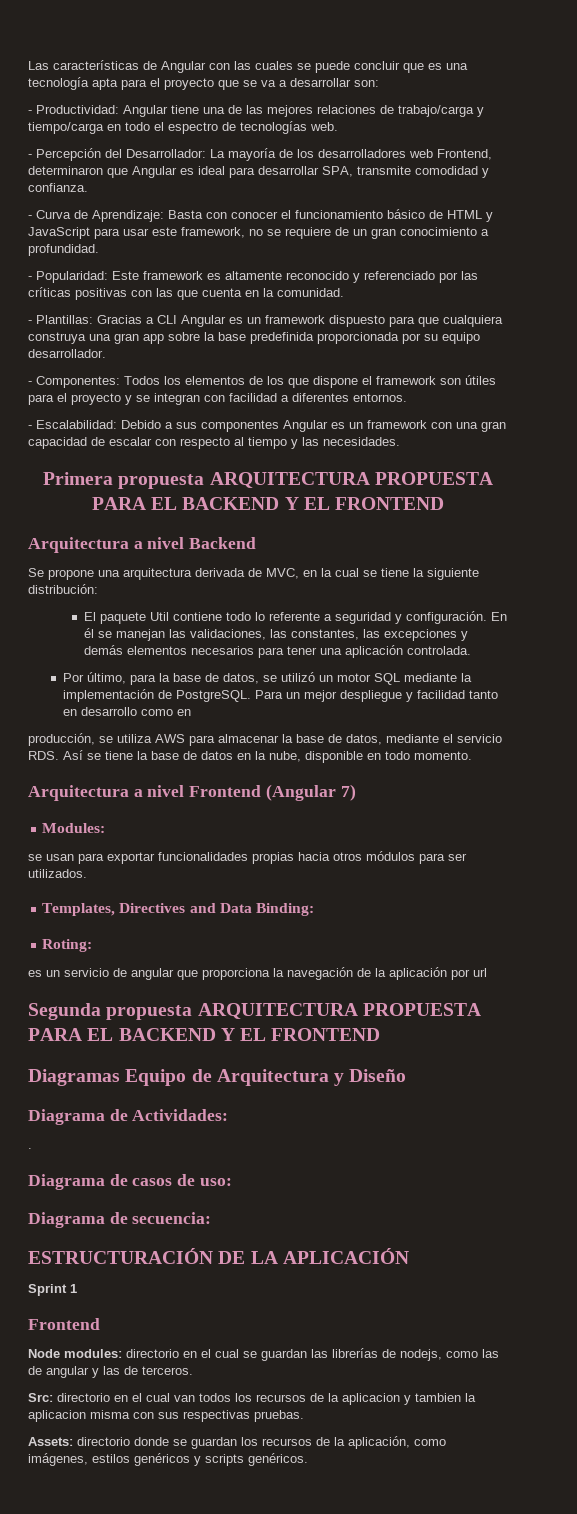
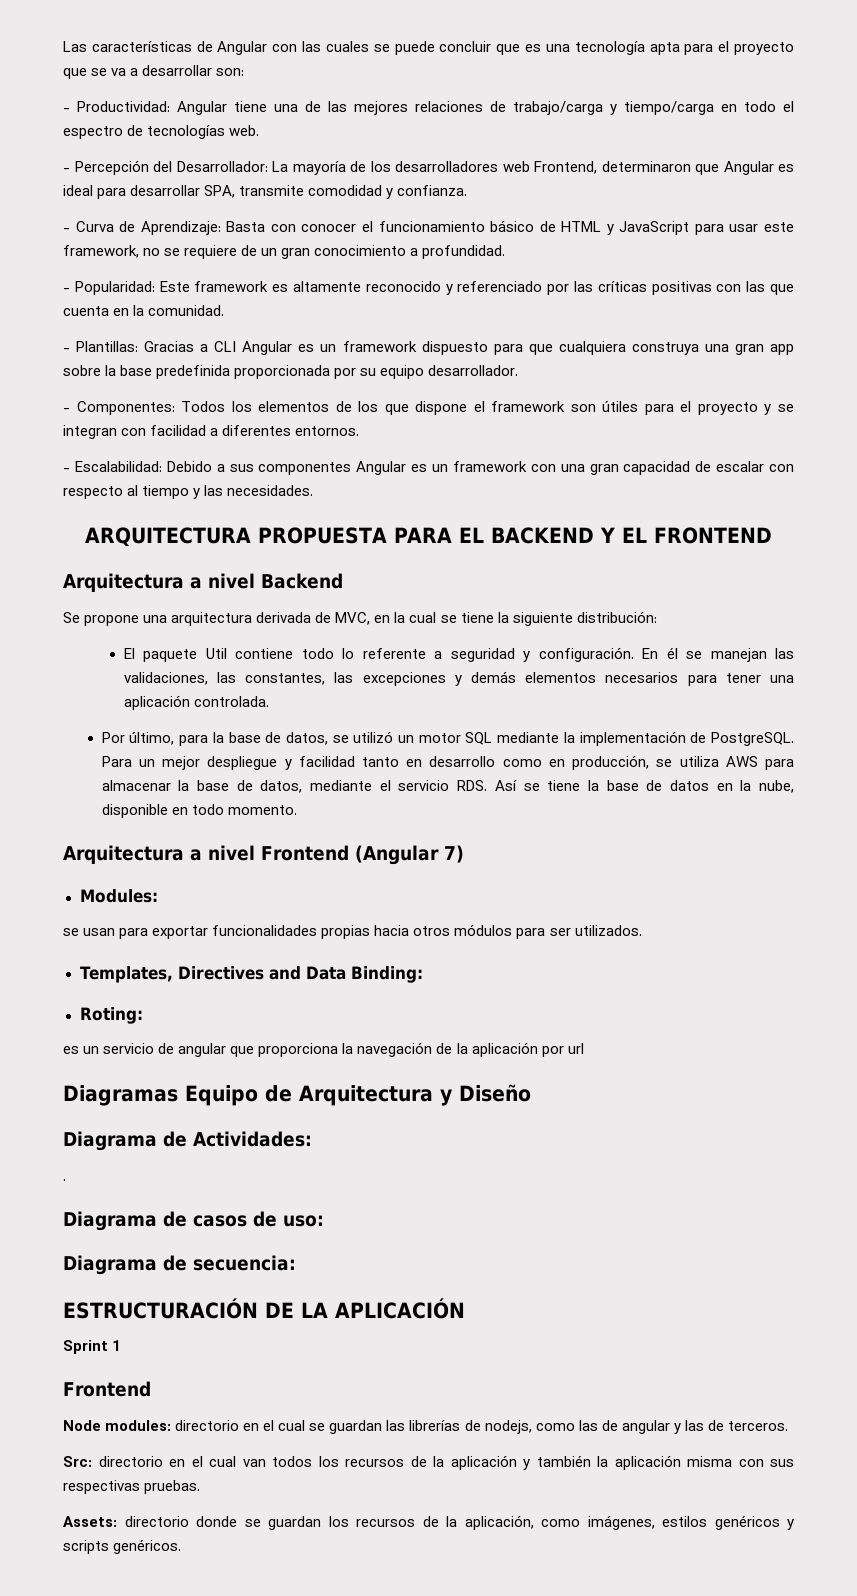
[43,472,205,489] Primera propuesta -> (314, 490) none
(191, 712) // -> (565, 763) none
[28,1003,481,1020] [28,1028,381,1041] // Segunda propuesta ARQUITECTURA PROPUESTA PARA EL BACKEND Y EL FRONTEND -> (584, 1048) none
[342,1393,476,1405] [28,1410,86,1422] aplicacion y tambien la aplicacion -> [450,1455,681,1470] aplicación y también la aplicación

